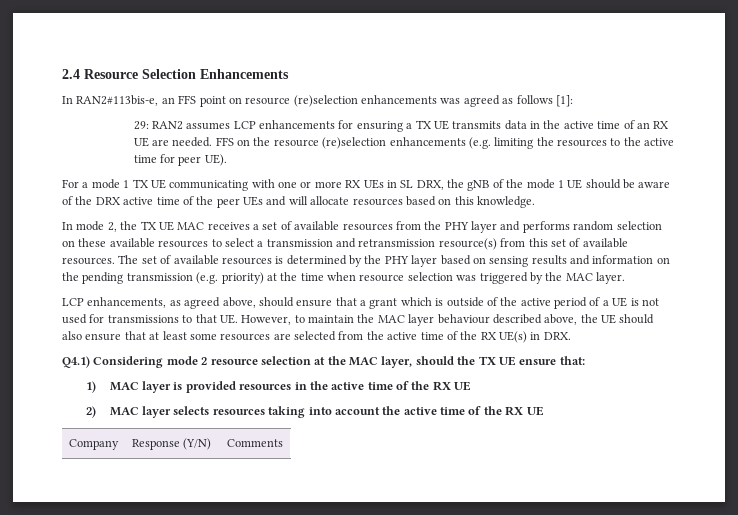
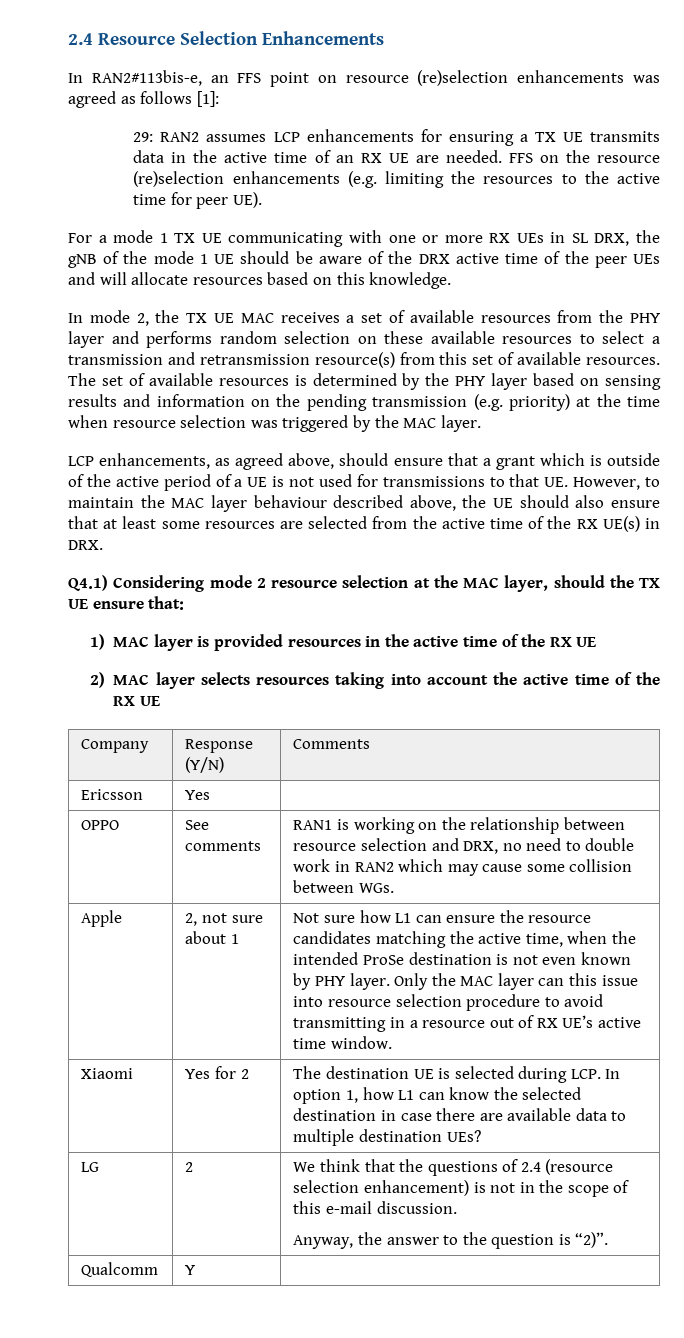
(283, 443) none -> [81,789,144,800] [185,790,211,800] [81,820,120,830] [185,820,210,830] [185,841,262,851] [293,817,625,834] [293,838,635,854] [293,859,633,876] [293,880,394,893] [81,910,123,927] [185,913,263,926] [185,931,239,944] [293,910,592,923] [293,931,636,948] [293,952,631,965] [293,973,638,990] [293,994,604,1011] [293,1015,642,1032] [293,1036,392,1049] [81,1068,134,1079] [185,1066,249,1079] [293,1066,621,1083] [293,1087,582,1104] [293,1108,627,1121] [293,1129,481,1146] [81,1162,100,1172] [185,1162,194,1172] [293,1159,614,1176] [293,1180,630,1197] [293,1201,457,1214] [293,1232,609,1249] [81,1262,159,1277] [185,1265,196,1275] // Ericsson | Yes | // OPPO | See comments | RAN1 is working on the relationship between resource selection and DRX, no need to double work in RAN2 which may cause some collision between WGs. // Apple | 2, not sure about 1 | Not sure how L1 can ensure the resource candidates matching the active time, when the intended ProSe destination is not even known by PHY layer. Only the MAC layer can this issue into resource selection procedure to avoid transmitting in a resource out of RX UE’s active time window. // Xiaomi | Yes for 2 | The destination UE is selected during LCP. In option 1, how L1 can know the selected destination in case there are available data to multiple destination UEs? // LG | 2 | We think that the questions of 2.4 (resource selection enhancement) is not in the scope of this e-mail discussion. // Anyway, the answer to the question is “2)”. // Qualcomm | Y |

